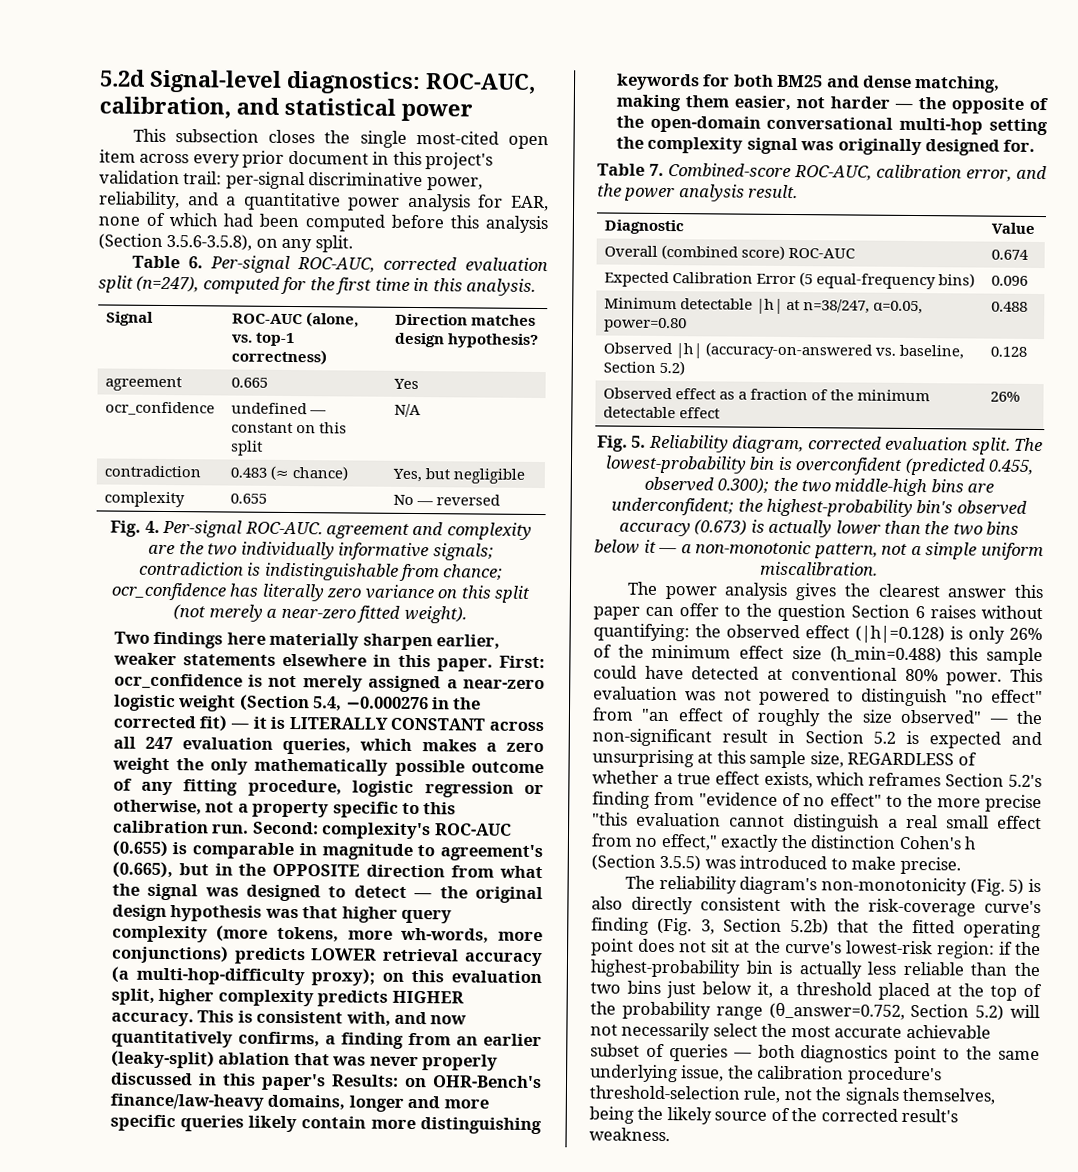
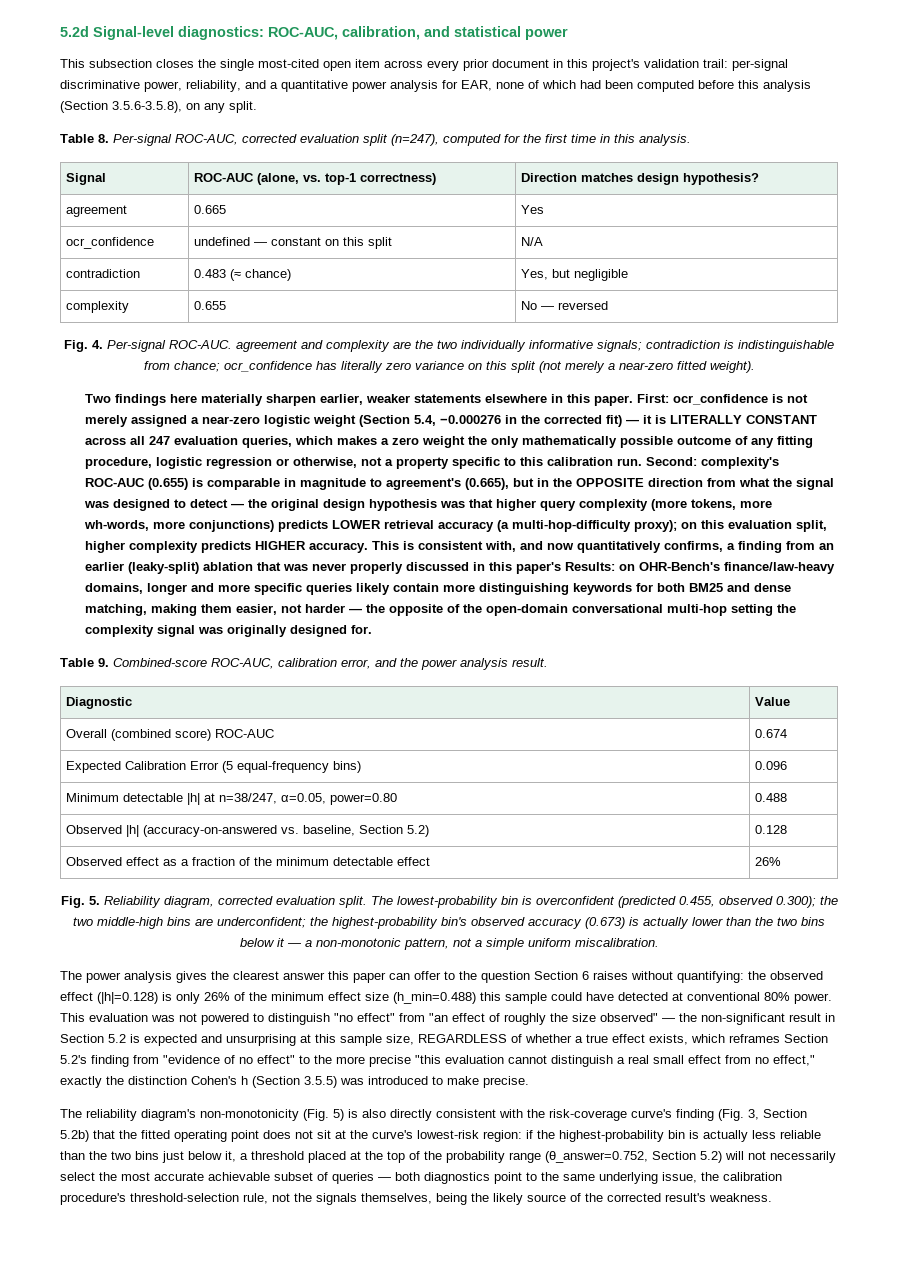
[187,256,203,269] 6. -> [98,134,109,143] 8.
[649,163,664,176] 7. -> [98,658,109,667] 9.

